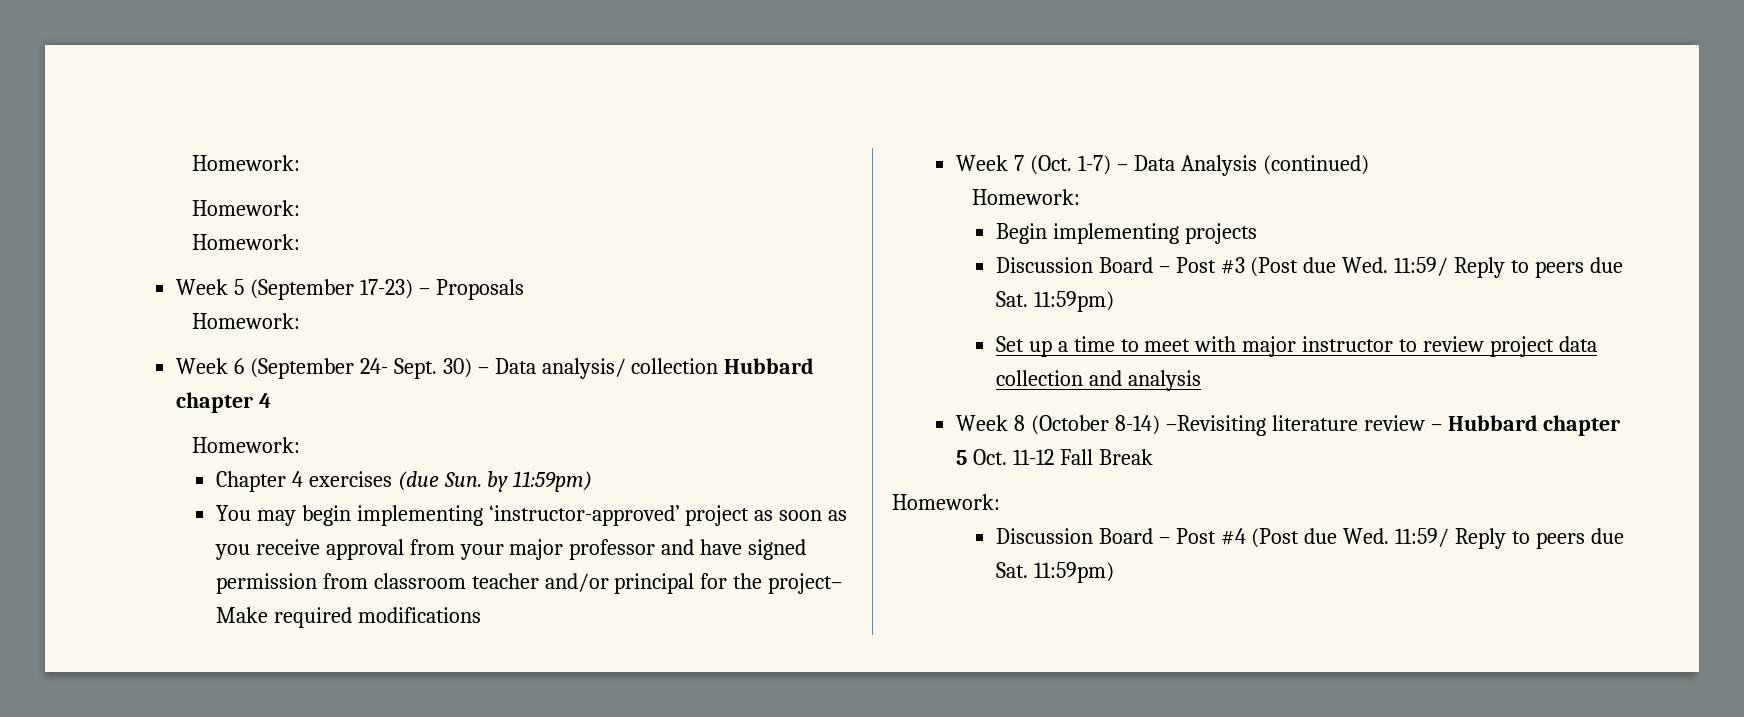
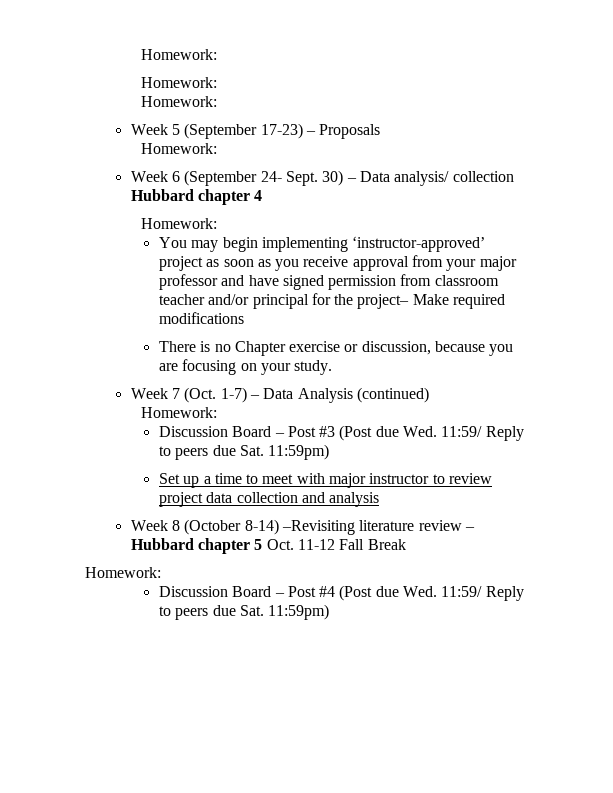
[215,471,593,492] // Chapter 4 exercises (due Sun. by 11:59pm) -> (218, 223) none
(481, 615) none -> [158,341,514,356] [158,359,333,375] // There is no Chapter exercise or discussion, because you are focusing on your study.
[995,223,1257,244] // Begin implementing projects -> (218, 412) none

